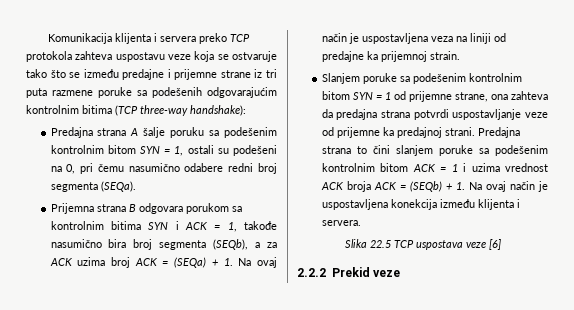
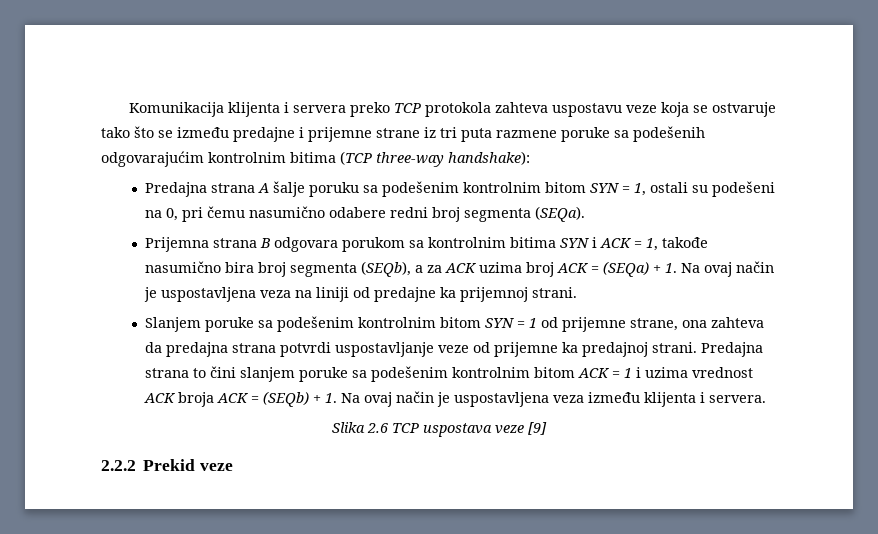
[429,51,460,60] strain. -> [531,287,577,298] strani.
[390,199,437,210] konekcija -> [552,395,584,403] veza
[369,240,391,248] 22.5 -> [367,423,389,433] 2.6
[488,239,501,250] [6] -> [528,422,547,435] [9]

